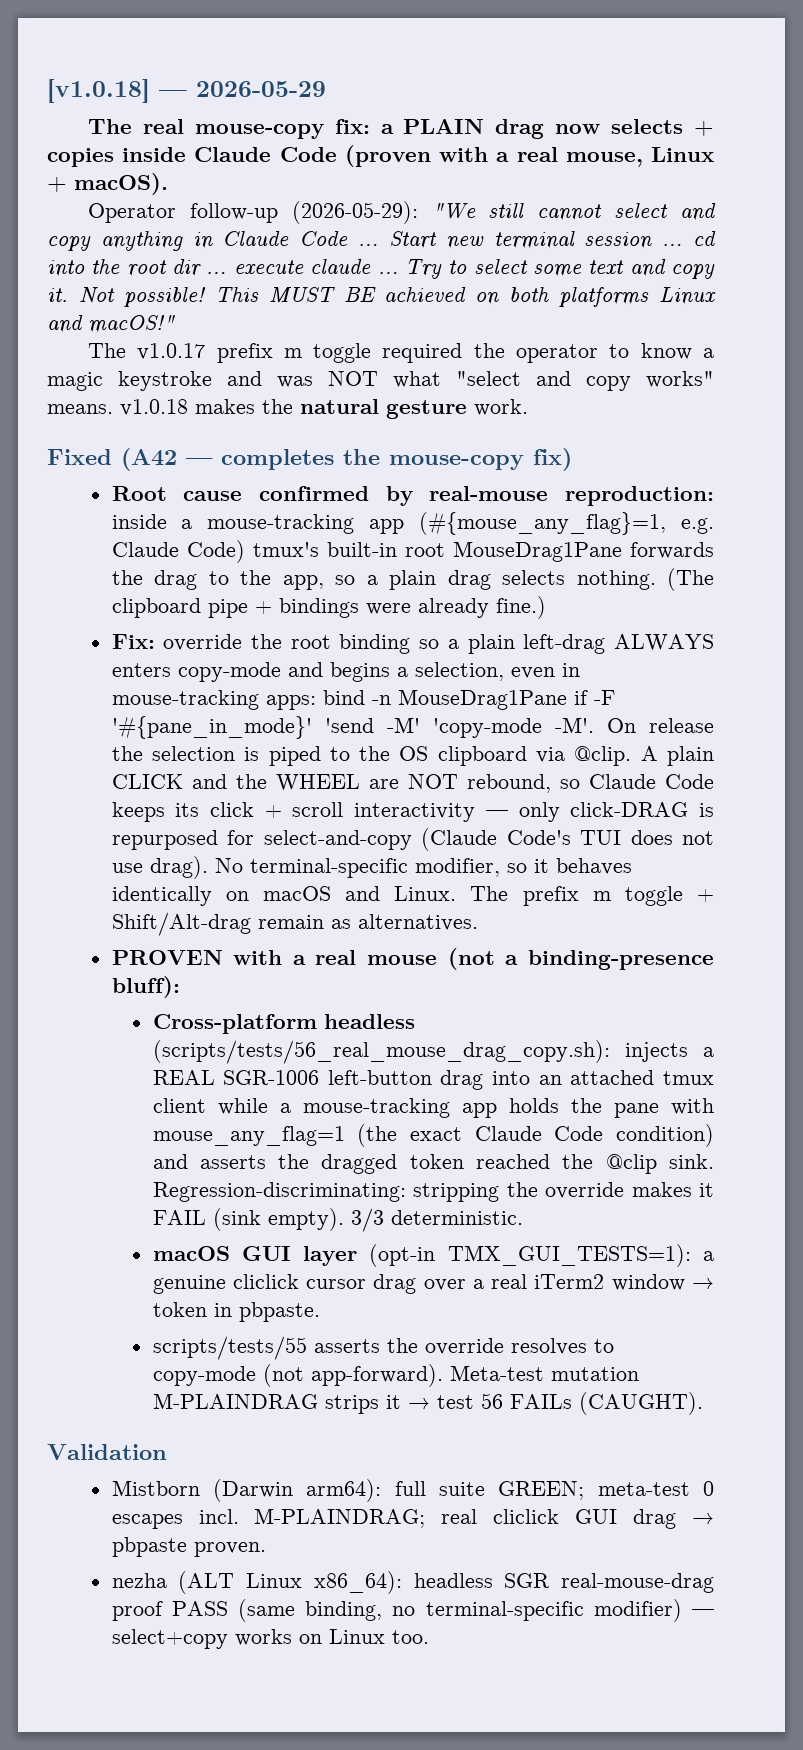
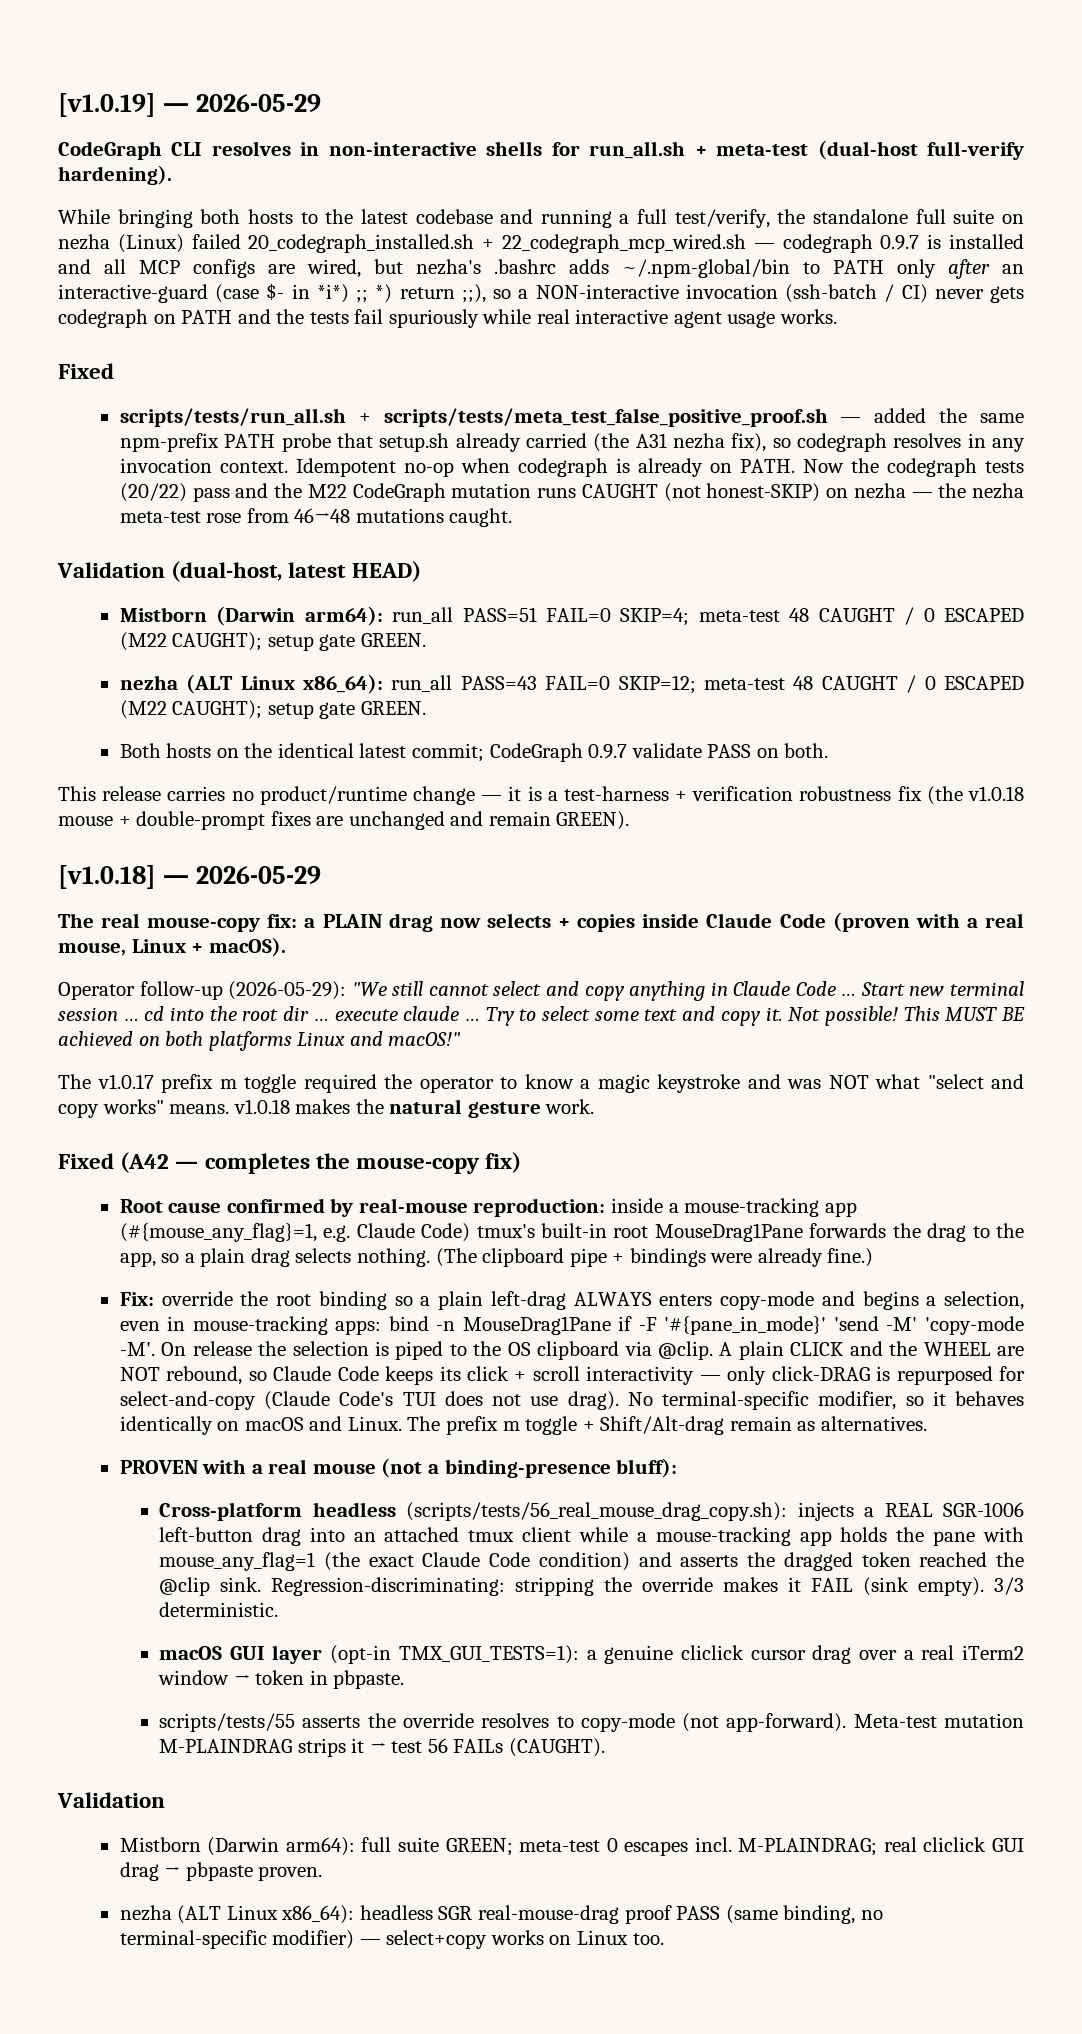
(47, 91) none -> [58,93,321,117] [58,140,1025,160] [58,165,172,185] [58,209,1024,228] [58,234,1024,253] [58,259,1024,279] [58,283,1024,303] [58,309,837,328] [58,363,114,379] [119,408,1024,427] [119,433,1025,452] [119,458,1024,477] [119,483,1025,502] [119,508,513,527] [57,561,421,582] [119,606,1025,626] [119,632,426,651] [119,674,1025,694] [119,700,426,719] [119,743,829,762] [58,786,1024,805] [58,811,630,830] [v1.0.19] — 2026-05-29 // CodeGraph CLI resolves in non-interactive shells for run_all.sh + meta-test (dual-host full-verify hardening). // While bringing both hosts to the latest codebase and running a full test/verify, the standalone full suite on nezha (Linux) failed 20_codegraph_installed.sh + 22_codegraph_mcp_wired.sh — codegraph 0.9.7 is installed and all MCP configs are wired, but nezha's .bashrc adds ~/.npm-global/bin to PATH only after an interactive-guard (case $- in *i*) ;; *) return ;;), so a NON-interactive invocation (ssh-batch / CI) never gets codegraph on PATH and the tests fail spuriously while real interactive agent usage works. // Fixed // scripts/tests/run_all.sh + scripts/tests/meta_test_false_positive_proof.sh — added the same npm-prefix PATH probe that setup.sh already carried (the A31 nezha fix), so codegraph resolves in any invocation context. Idempotent no-op when codegraph is already on PATH. Now the codegraph tests (20/22) pass and the M22 CodeGraph mutation runs CAUGHT (not honest-SKIP) on nezha — the nezha meta-test rose from 46→48 mutations caught. // Validation (dual-host, latest HEAD) // Mistborn (Darwin arm64): run_all PASS=51 FAIL=0 SKIP=4; meta-test 48 CAUGHT / 0 ESCAPED (M22 CAUGHT); setup gate GREEN. // nezha (ALT Linux x86_64): run_all PASS=43 FAIL=0 SKIP=12; meta-test 48 CAUGHT / 0 ESCAPED (M22 CAUGHT); setup gate GREEN. // Both hosts on the identical latest commit; CodeGraph 0.9.7 validate PASS on both. // This release carries no product/runtime change — it is a test-harness + verification robustness fix (the v1.0.18 mouse + double-prompt fixes are unchanged and remain GREEN). //

